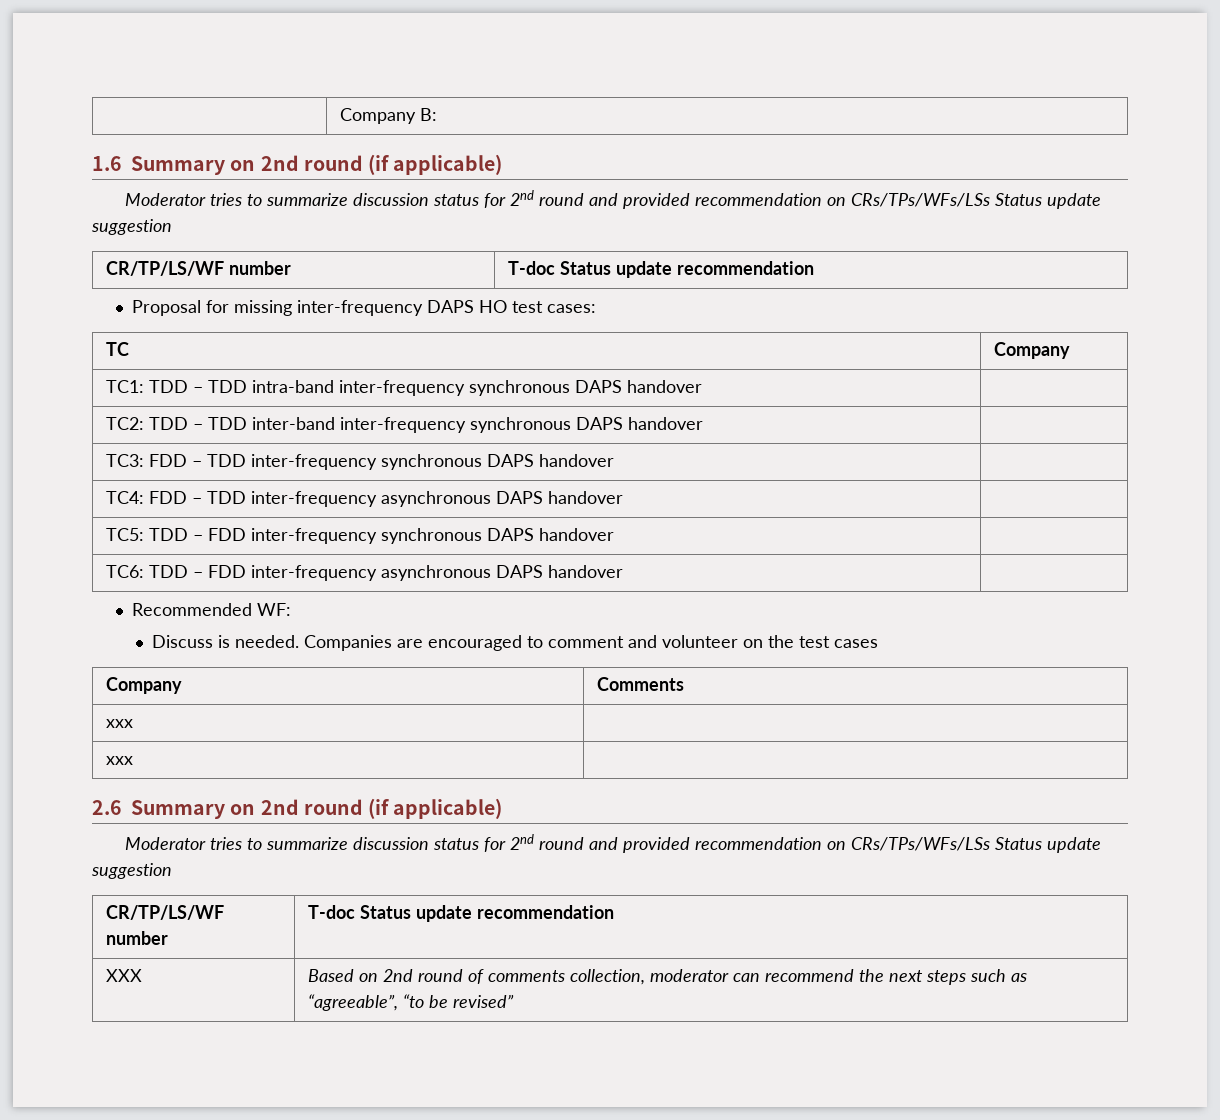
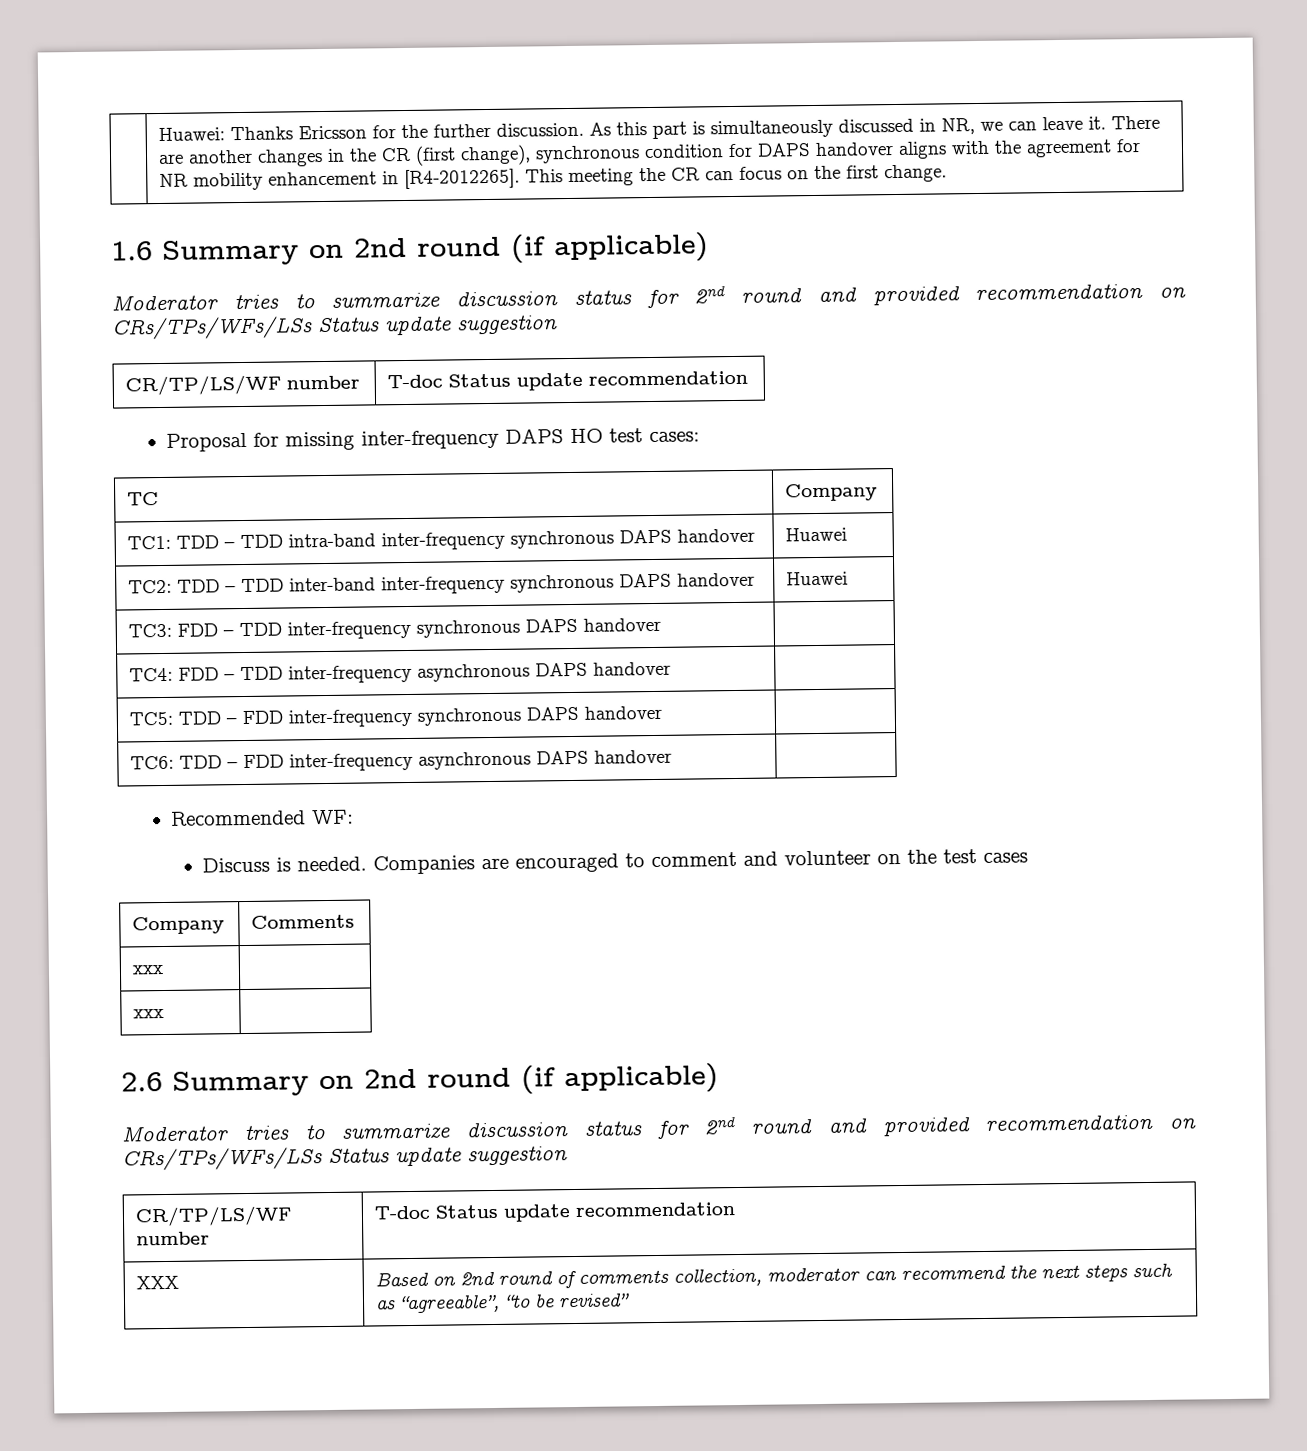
[340,108,438,124] | Company B: -> [158,115,1161,141] [158,139,1142,167] [159,164,948,191] | Huawei: Thanks Ericsson for the further discussion. As this part is simultaneously discussed in NR, we can leave it. There are another changes in the CR (first change), synchronous condition for DAPS handover aligns with the agreement for NR mobility enhancement in [R4-2012265]. This meeting the CR can focus on the first change.
(703, 386) none -> [785,527,848,542] Huawei
(704, 423) none -> [786,571,849,586] Huawei

